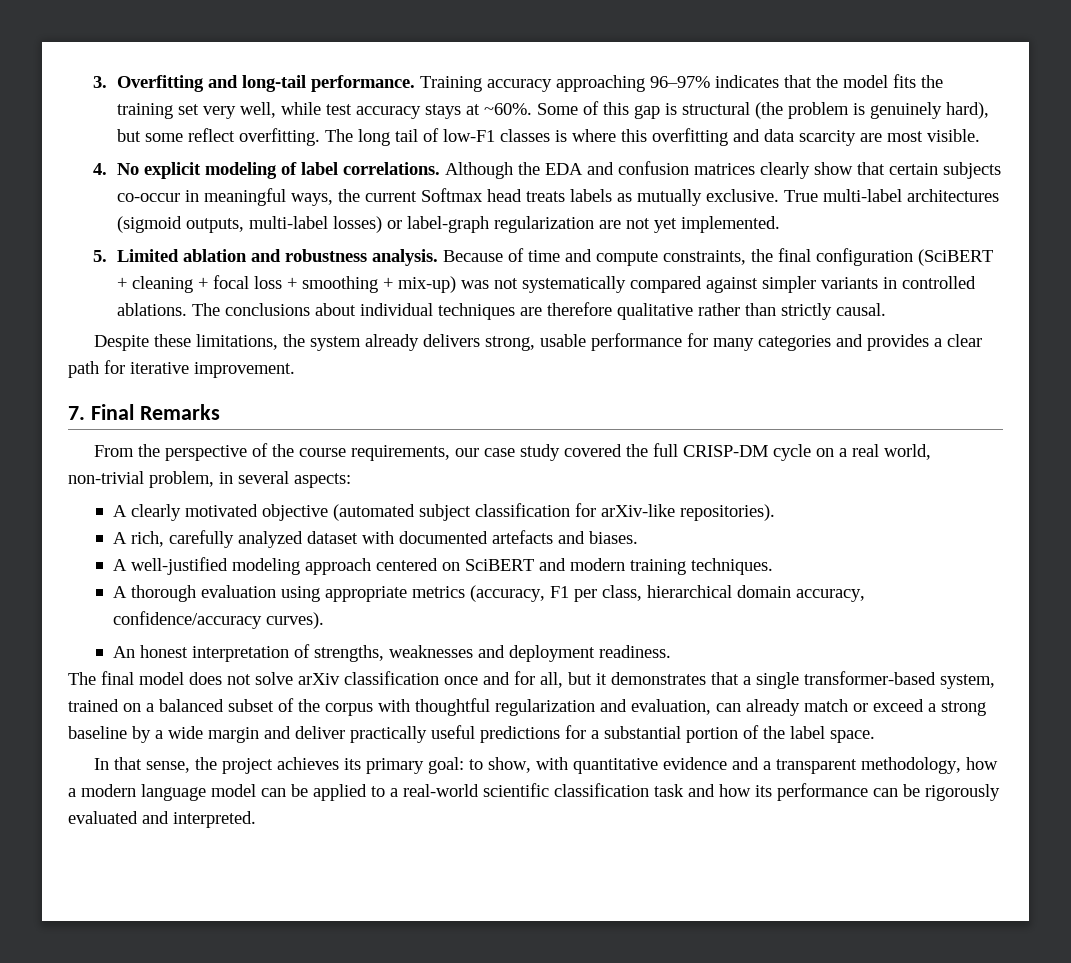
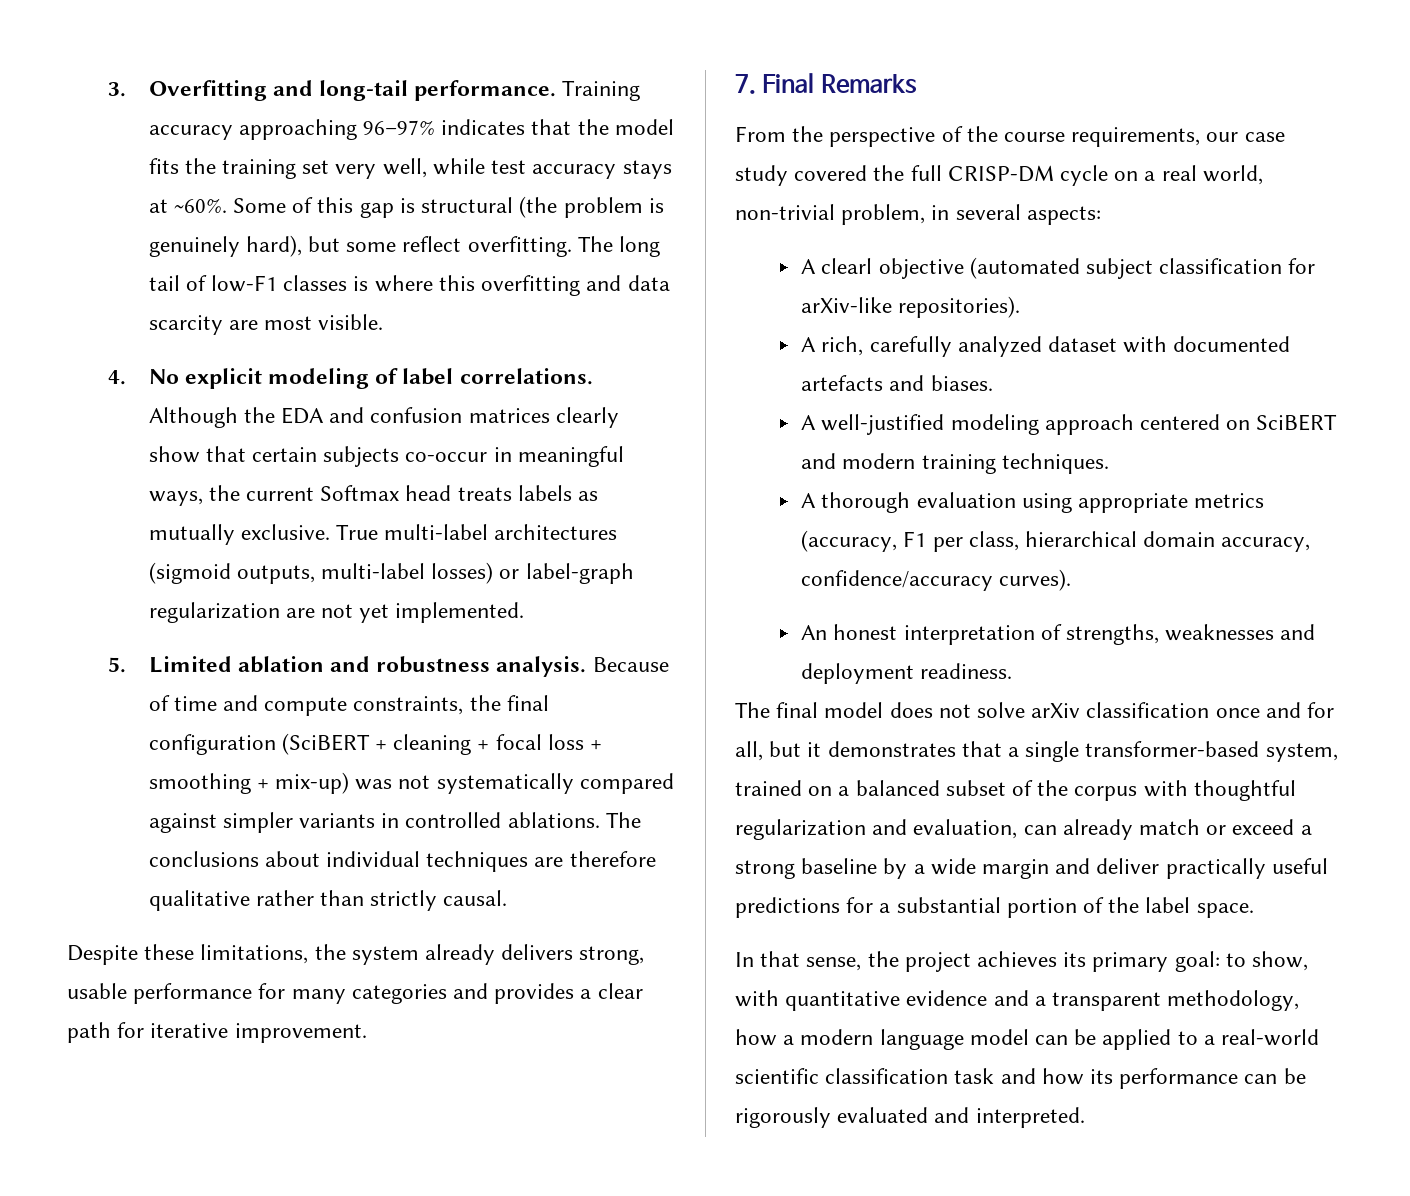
[131,504,259,521] clearly motivated -> [821,258,873,274] clearl

